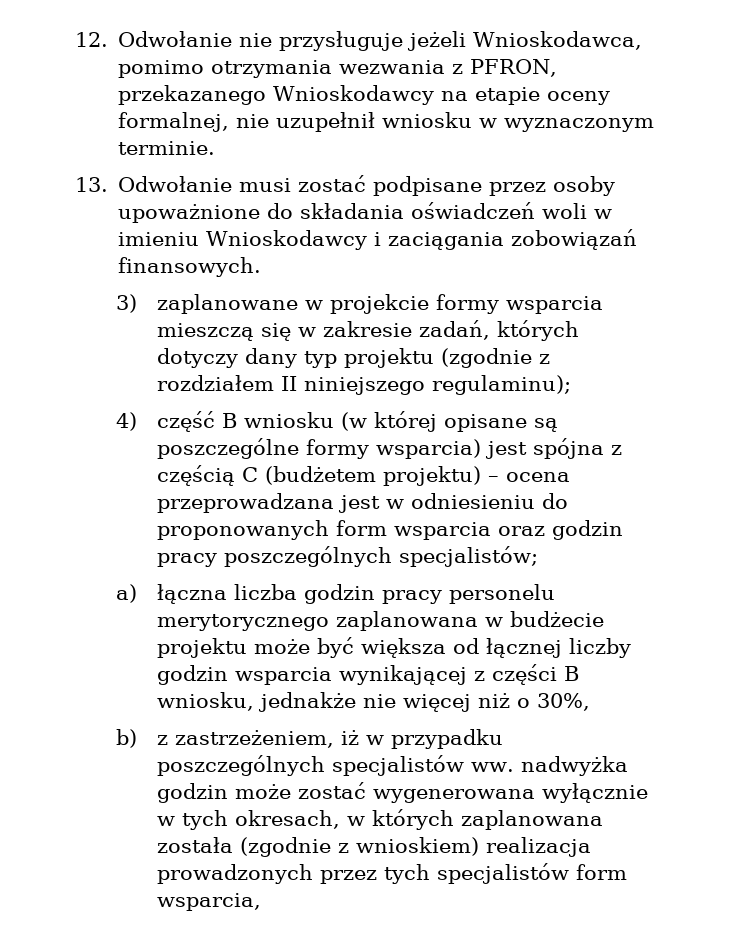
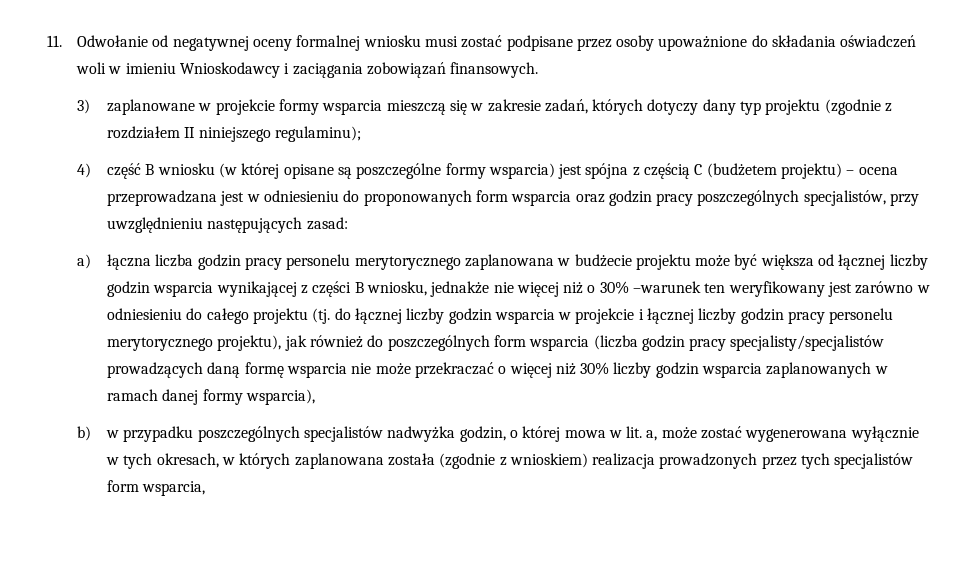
[75,31,643,51] [118,59,558,78] [118,85,611,105] [118,112,655,132] [118,141,216,155] [75,176,233,192] 12. Odwołanie nie przysługuje jeżeli Wnioskodawca, pomimo otrzymania wezwania z PFRON, przekazanego Wnioskodawcy na etapie oceny formalnej, nie uzupełnił wniosku w wyznaczonym terminie. // 13. Odwołanie -> [47,35,421,51] 11. Odwołanie od negatywnej oceny formalnej wniosku
[398,546,538,567] specjalistów; -> [803,190,920,206] [106,217,348,233] specjalistów, przy uwzględnieniu następujących zasad:
[536,693,590,711] [115,729,503,749] [156,755,628,776] [156,783,228,803] 30%, // b) z zastrzeżeniem, iż w przypadku poszczególnych specjalistów ww. nadwyżka godzin -> [599,281,930,297] [106,308,894,324] [106,335,885,351] [106,362,888,378] [106,389,315,405] [76,426,658,442] 30% –warunek ten weryfikowany jest zarówno w odniesieniu do całego projektu (tj. do łącznej liczby godzin wsparcia w projekcie i łącznej liczby godzin pracy personelu merytorycznego projektu), jak również do poszczególnych form wsparcia (liczba godzin pracy specjalisty/specjalistów prowadzących daną formę wsparcia nie może przekraczać o więcej niż 30% liczby godzin wsparcia zaplanowanych w ramach danej formy wsparcia), // b) w przypadku poszczególnych specjalistów nadwyżka godzin, o której mowa w lit. a,

